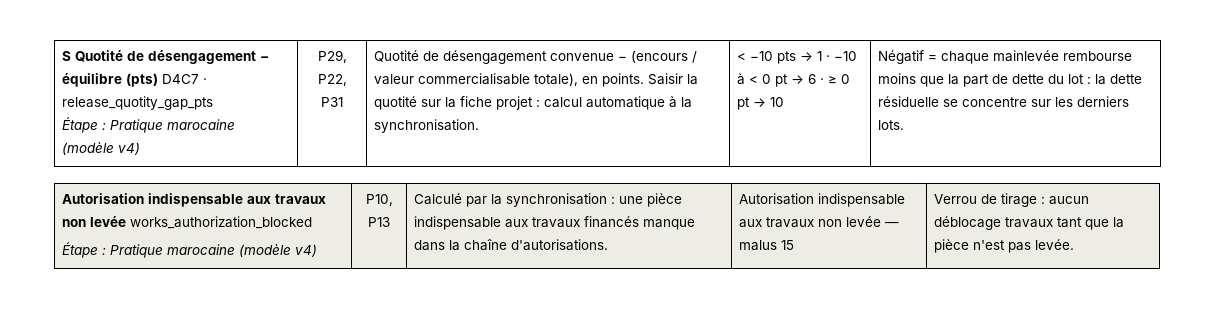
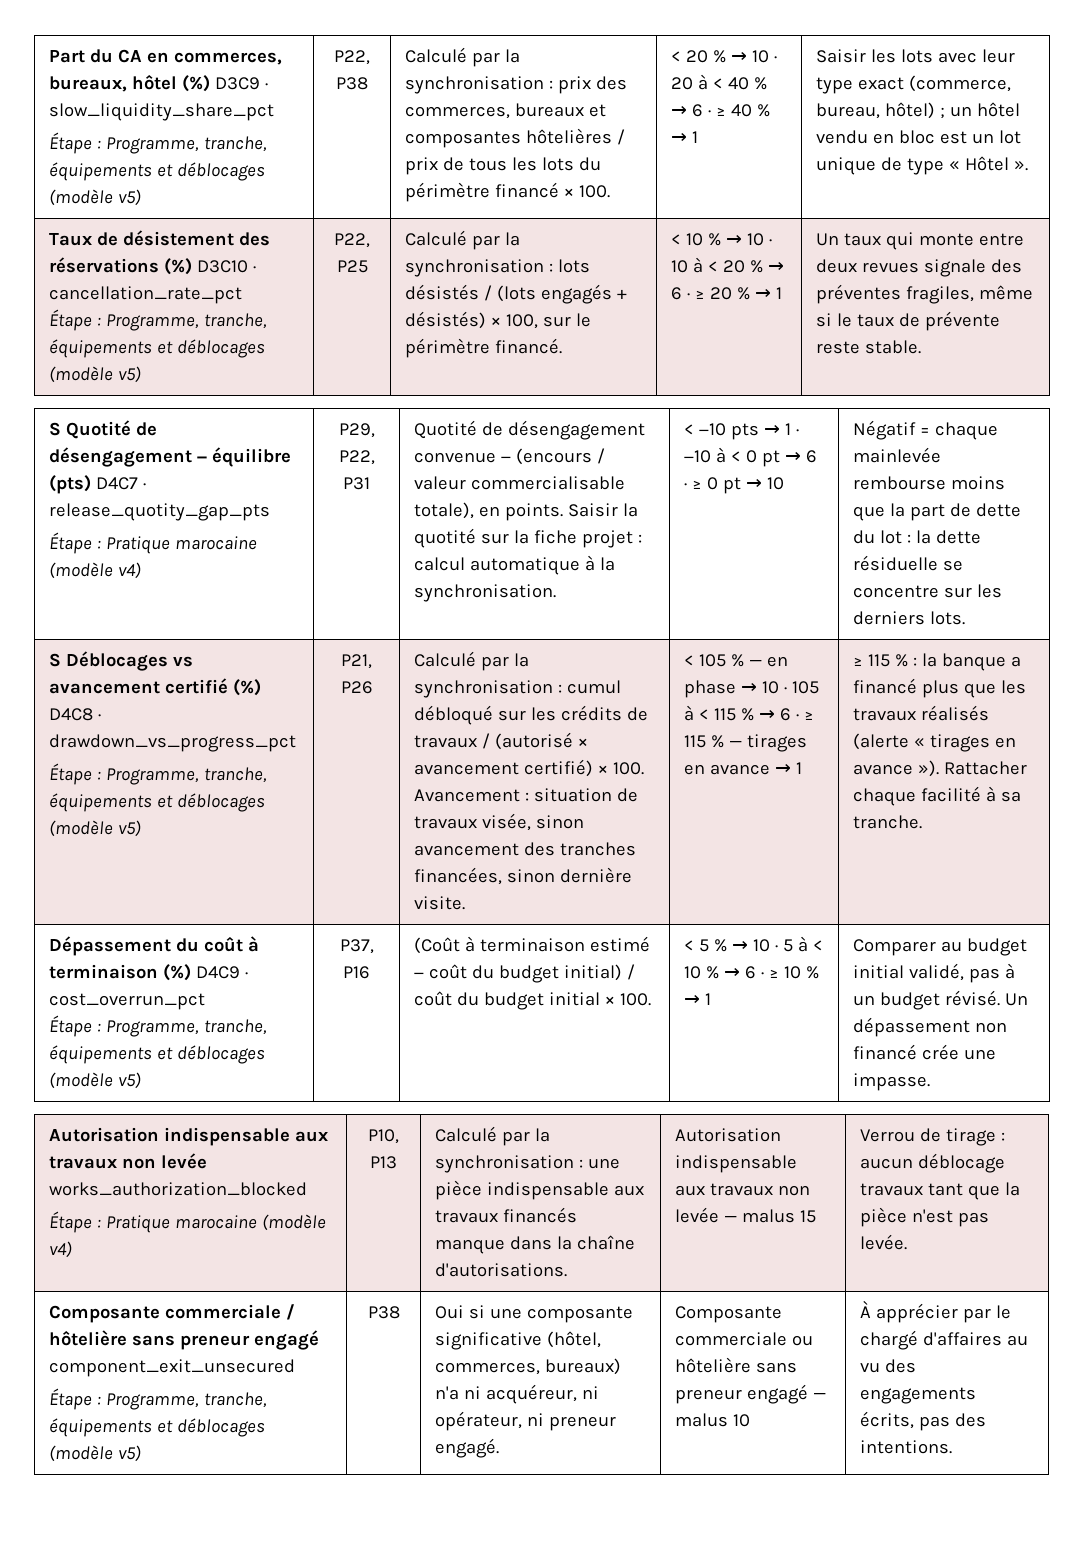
(61, 56) none -> [48,49,282,65] [48,74,268,92] [48,103,274,121] [48,132,267,154] [48,162,265,181] [48,189,141,206] [334,50,371,65] [336,77,369,90] [404,47,520,67] [404,76,627,94] [404,103,606,119] [404,128,625,148] [404,157,601,175] [404,182,610,202] [670,50,777,63] [670,74,767,90] [670,104,770,117] [670,131,698,143] [815,49,1015,63] [815,75,1011,94] [815,102,1020,119] [815,130,1021,144] [815,156,1028,175] [48,230,270,246] [48,257,256,275] [48,286,242,304] [48,309,267,331] [48,339,265,358] [48,366,141,383] [334,233,371,248] [336,260,368,273] [404,230,520,250] [404,259,590,277] [404,284,627,304] [404,311,591,329] [404,338,562,358] [670,233,772,246] [670,257,784,273] [670,287,782,300] [815,232,1024,250] [815,259,1022,277] [815,284,1033,304] [815,311,1000,331] [815,340,921,354] Part du CA en commerces, bureaux, hôtel (%) D3C9 · slow_liquidity_share_pct // Étape : Programme, tranche, équipements et déblocages (modèle v5) | P22, P38 | Calculé par la synchronisation : prix des commerces, bureaux et composantes hôtelières / prix de tous les lots du périmètre financé × 100. | < 20 % → 10 · 20 à < 40 % → 6 · ≥ 40 % → 1 | Saisir les lots avec leur type exact (commerce, bureau, hôtel) ; un hôtel vendu en bloc est un lot unique de type « Hôtel ». // Taux de désistement des réservations (%) D3C10 · cancellation_rate_pct // Étape : Programme, tranche, équipements et déblocages (modèle v5) | P22, P25 | Calculé par la synchronisation : lots désistés / (lots engagés + désistés) × 100, sur le périmètre financé. | < 10 % → 10 · 10 à < 20 % → 6 · ≥ 20 % → 1 | Un taux qui monte entre deux revues signale des préventes fragiles, même si le taux de prévente reste stable. //
(904, 125) none -> [48,651,193,671] [48,678,261,696] [48,708,101,721] [48,734,296,752] [48,763,267,785] [48,793,265,812] [48,820,141,837] [341,654,373,669] [340,681,373,694] [413,651,529,671] [413,680,621,698] [413,705,648,725] [413,732,588,750] [413,759,644,777] [413,788,638,802] [413,813,584,831] [413,842,636,856] [413,867,632,885] [413,896,465,910] [683,654,788,667] [683,680,819,698] [683,705,814,721] [683,734,807,752] [683,762,802,775] [852,653,1021,671] [852,678,1026,698] [852,705,989,721] [852,733,1016,752] [852,760,1027,777] [852,786,1021,806] [852,815,922,829] [48,936,259,956] [48,964,248,981] [48,993,205,1010] [48,1015,267,1037] [48,1045,265,1064] [48,1072,141,1089] [339,939,374,954] [343,966,371,979] [413,936,650,954] [413,964,635,983] [413,991,651,1010] [683,936,823,952] [683,966,819,979] [683,993,711,1005] [852,938,1027,956] [852,963,1015,983] [852,990,1028,1010] [852,1017,1007,1037] [852,1044,996,1060] [852,1073,930,1091] // S Déblocages vs avancement certifié (%) D4C8 · drawdown_vs_progress_pct // Étape : Programme, tranche, équipements et déblocages (modèle v5) | P21, P26 | Calculé par la synchronisation : cumul débloqué sur les crédits de travaux / (autorisé × avancement certifié) × 100. Avancement : situation de travaux visée, sinon avancement des tranches financées, sinon dernière visite. | < 105 % — en phase → 10 · 105 à < 115 % → 6 · ≥ 115 % — tirages en avance → 1 | ≥ 115 % : la banque a financé plus que les travaux réalisés (alerte « tirages en avance »). Rattacher chaque facilité à sa tranche. // Dépassement du coût à terminaison (%) D4C9 · cost_overrun_pct // Étape : Programme, tranche, équipements et déblocages (modèle v5) | P37, P16 | (Coût à terminaison estimé − coût du budget initial) / coût du budget initial × 100. | < 5 % → 10 · 5 à < 10 % → 6 · ≥ 10 % → 1 | Comparer au budget initial validé, pas à un budget révisé. Un dépassement non financé crée une impasse.
(1074, 244) none -> [48,1304,295,1323] [48,1330,319,1350] [48,1359,295,1377] [48,1388,267,1410] [48,1418,265,1437] [48,1445,141,1462] [367,1306,400,1319] [434,1305,633,1323] [434,1331,601,1350] [434,1358,621,1375] [434,1384,599,1404] [434,1411,616,1431] [434,1438,499,1458] [674,1306,782,1323] [674,1332,813,1346] [674,1357,797,1373] [674,1384,826,1404] [674,1413,750,1427] [859,1301,1011,1323] [859,1330,1028,1350] [859,1359,916,1373] [859,1387,976,1404] [859,1411,986,1431] [859,1440,952,1454] // Composante commerciale / hôtelière sans preneur engagé component_exit_unsecured // Étape : Programme, tranche, équipements et déblocages (modèle v5) | P38 | Oui si une composante significative (hôtel, commerces, bureaux) n'a ni acquéreur, ni opérateur, ni preneur engagé. | Composante commerciale ou hôtelière sans preneur engagé — malus 10 | À apprécier par le chargé d'affaires au vu des engagements écrits, pas des intentions.

